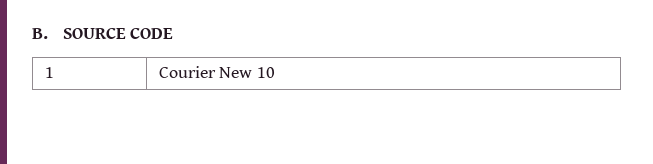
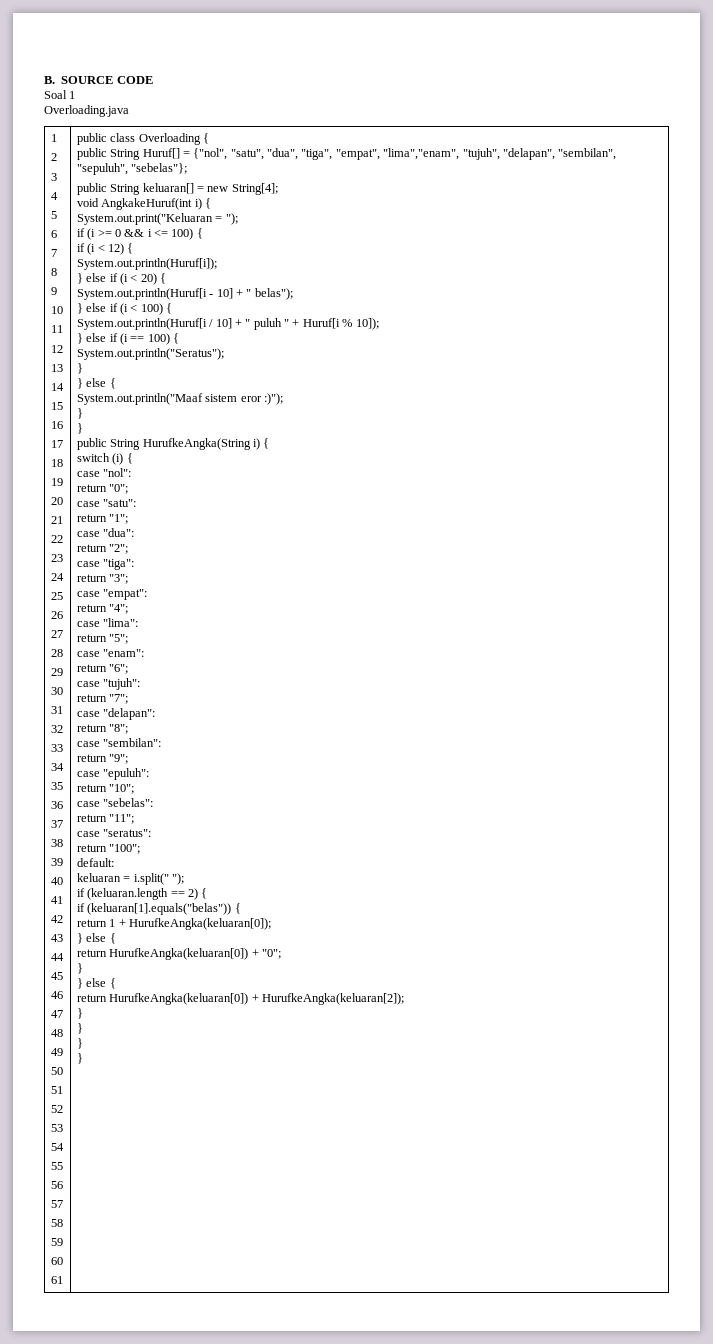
[44,67,54,78] [158,66,276,78] // 1 | Courier New 10 -> [44,90,76,99] [44,105,129,117] [50,134,57,142] [50,153,57,161] [50,173,57,181] [50,192,58,200] [50,211,57,219] [50,230,57,238] [50,249,57,257] [50,268,57,276] [50,287,57,295] [50,306,63,314] [50,325,63,333] [50,345,63,353] [50,364,63,372] [50,383,64,391] [50,402,63,410] [50,421,63,429] [50,440,63,448] [50,459,63,467] [50,478,63,486] [50,497,63,505] [50,516,63,524] [50,535,63,543] [50,554,63,562] [50,573,64,581] [50,592,63,600] [50,611,63,619] [50,630,63,638] [50,649,63,657] [50,668,63,676] [50,687,63,695] [50,706,63,714] [50,725,63,733] [50,744,63,752] [50,763,64,771] [50,782,63,790] [50,801,63,809] [50,820,63,828] [50,839,63,847] [50,858,63,866] [50,877,63,885] [50,896,63,904] [50,915,63,923] [50,934,63,942] [50,953,64,961] [50,972,63,980] [50,991,63,999] [50,1010,63,1018] [50,1029,63,1037] [50,1048,63,1056] [50,1067,63,1075] [50,1086,63,1094] [50,1105,63,1113] [50,1124,63,1132] [50,1143,64,1151] [50,1162,63,1170] [50,1181,63,1189] [50,1200,63,1208] [50,1219,63,1227] [50,1238,63,1246] [50,1257,63,1265] [50,1276,63,1284] [76,133,209,145] [76,148,617,160] [76,163,188,175] [76,183,278,195] [76,198,211,210] [76,213,238,225] [76,228,203,240] [76,243,134,255] [76,258,217,270] [76,273,167,285] [76,288,293,300] [76,303,173,315] [76,318,379,330] [76,333,180,345] [76,348,224,360] [76,363,83,374] [76,378,116,389] [76,393,283,405] [76,408,83,419] [76,423,83,434] [76,438,270,450] [76,453,133,465] [76,468,132,477] [76,484,129,494] [76,499,137,507] [76,514,129,524] [76,528,135,537] [76,544,129,554] [76,559,135,570] [76,574,129,584] [76,589,148,600] [76,604,129,614] [76,618,139,627] [76,634,129,644] [76,649,145,657] [76,664,129,674] [76,678,141,690] [76,694,129,704] [76,708,156,720] [76,724,129,734] [76,738,162,747] [76,754,129,764] [76,768,150,780] [76,784,135,794] [76,798,154,807] [76,814,135,824] [76,829,152,837] [76,844,141,854] [76,858,114,867] [76,873,184,885] [76,888,208,900] [76,903,241,915] [76,918,271,930] [76,933,116,944] [76,948,281,960] [76,963,83,974] [76,978,116,989] [76,993,404,1005] [76,1008,83,1019] [76,1023,83,1034] [76,1038,83,1049] [76,1053,83,1064] // Soal 1 // Overloading.java // 1 // 2 // 3 // 4 // 5 // 6 // 7 // 8 // 9 // 10 // 11 // 12 // 13 // 14 // 15 // 16 // 17 // 18 // 19 // 20 // 21 // 22 // 23 // 24 // 25 // 26 // 27 // 28 // 29 // 30 // 31 // 32 // 33 // 34 // 35 // 36 // 37 // 38 // 39 // 40 // 41 // 42 // 43 // 44 // 45 // 46 // 47 // 48 // 49 // 50 // 51 // 52 // 53 // 54 // 55 // 56 // 57 // 58 // 59 // 60 // 61 | public class Overloading { // public String Huruf[] = {"nol", "satu", "dua", "tiga", "empat", "lima","enam", "tujuh", "delapan", "sembilan", "sepuluh", "sebelas"}; // public String keluaran[] = new String[4]; // void AngkakeHuruf(int i) { // System.out.print("Keluaran = "); // if (i >= 0 && i <= 100) { // if (i < 12) { // System.out.println(Huruf[i]); // } else if (i < 20) { // System.out.println(Huruf[i - 10] + " belas"); // } else if (i < 100) { // System.out.println(Huruf[i / 10] + " puluh " + Huruf[i % 10]); // } else if (i == 100) { // System.out.println("Seratus"); // } // } else { // System.out.println("Maaf sistem eror :)"); // } // } // public String HurufkeAngka(String i) { // switch (i) { // case "nol": // return "0"; // case "satu": // return "1"; // case "dua": // return "2"; // case "tiga": // return "3"; // case "empat": // return "4"; // case "lima": // return "5"; // case "enam": // return "6"; // case "tujuh": // return "7"; // case "delapan": // return "8"; // case "sembilan": // return "9"; // case "epuluh": // return "10"; // case "sebelas": // return "11"; // case "seratus": // return "100"; // default: // keluaran = i.split(" "); // if (keluaran.length == 2) { // if (keluaran[1].equals("belas")) { // return 1 + HurufkeAngka(keluaran[0]); // } else { // return HurufkeAngka(keluaran[0]) + "0"; // } // } else { // return HurufkeAngka(keluaran[0]) + HurufkeAngka(keluaran[2]); // } // } // } // }

